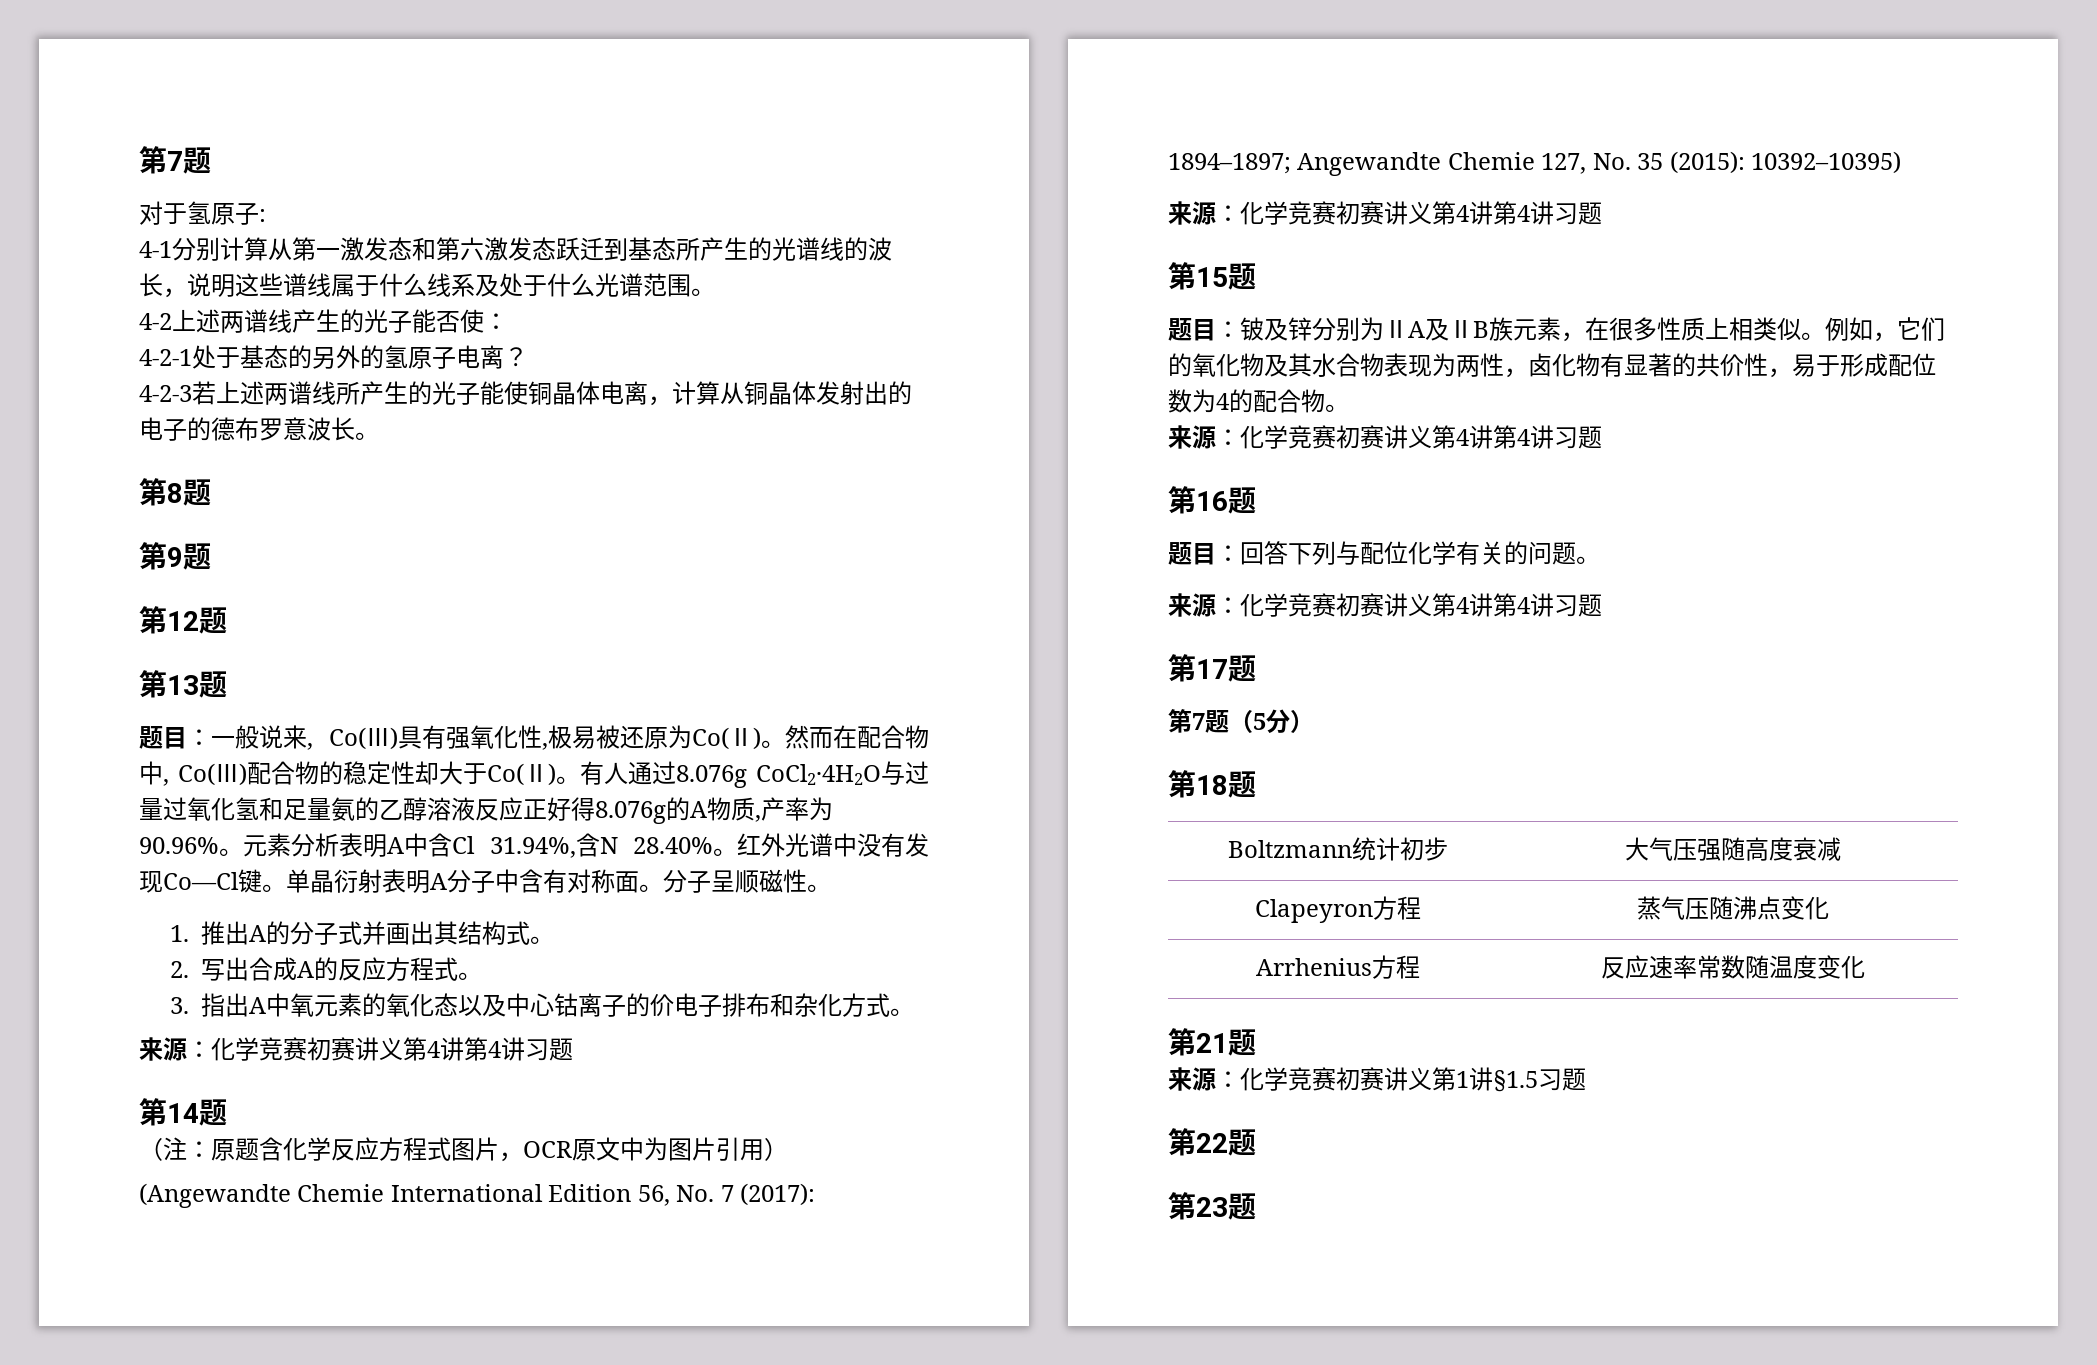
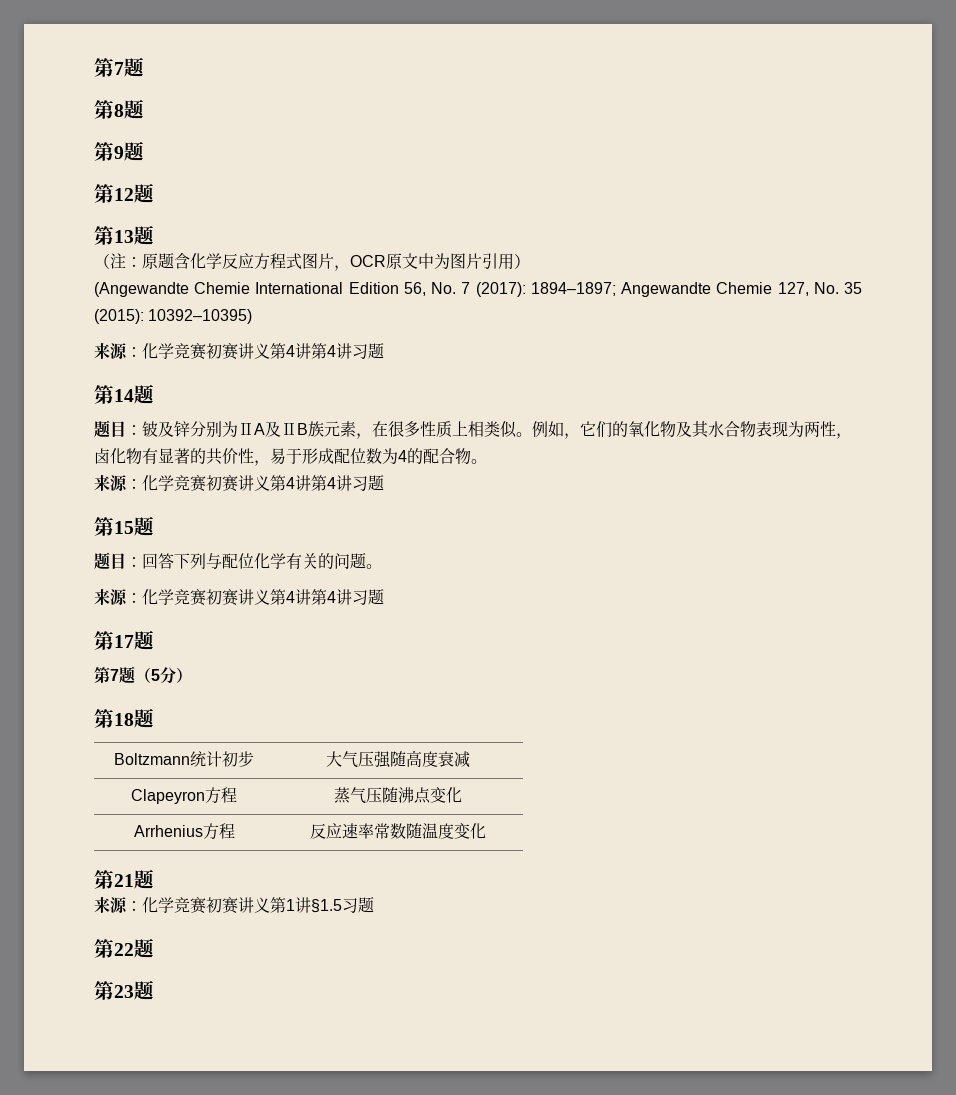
[139,146,211,174] [139,201,266,225] [139,237,892,261] [139,273,715,298] [139,309,508,333] [139,345,528,369] [139,381,912,406] [139,417,379,441] 第7题 // 对于氢原子: // 4-1分别计算从第一激发态和第六激发态跃迁到基态所产生的光谱线的波长，说明这些谱线属于什么线系及处于什么光谱范围。 // 4-2上述两谱线产生的光子能否使： // 4-2-1处于基态的另外的氢原子电离？ // 4-2-3若上述两谱线所产生的光子能使铜晶体电离，计算从铜晶体发射出的电子的德布罗意波长。 -> [94,57,144,77] 第7题
[139,725,929,750] [139,761,929,788] [139,797,833,824] [139,833,929,858] [139,869,831,893] [170,921,555,945] [170,957,483,981] [170,993,915,1017] [139,1037,573,1061] [139,1098,227,1126] // 题目：一般说来, Co(Ⅲ)具有强氧化性,极易被还原为Co(Ⅱ)。然而在配合物中, Co(Ⅲ)配合物的稳定性却大于Co(Ⅱ)。有人通过8.076g CoCl2·4H2O与过量过氧化氢和足量氨的乙醇溶液反应正好得8.076g的A物质,产率为90.96%。元素分析表明A中含Cl 31.94%,含N 28.40%。红外光谱中没有发现Co—Cl键。单晶衍射表明A分子中含有对称面。分子呈顺磁性。 // 1.推出A的分子式并画出其结构式。 // 2.写出合成A的反应方程式。 // 3.指出A中氧元素的氧化态以及中心钴离子的价电子排布和杂化方式。 // 来源：化学竞赛初赛讲义第4讲第4讲习题 // 第14题 -> (154, 235) none
[1196,267,1228,287] 15 -> [114,389,134,402] 14
[1196,491,1228,511] 16 -> [114,521,134,534] 15

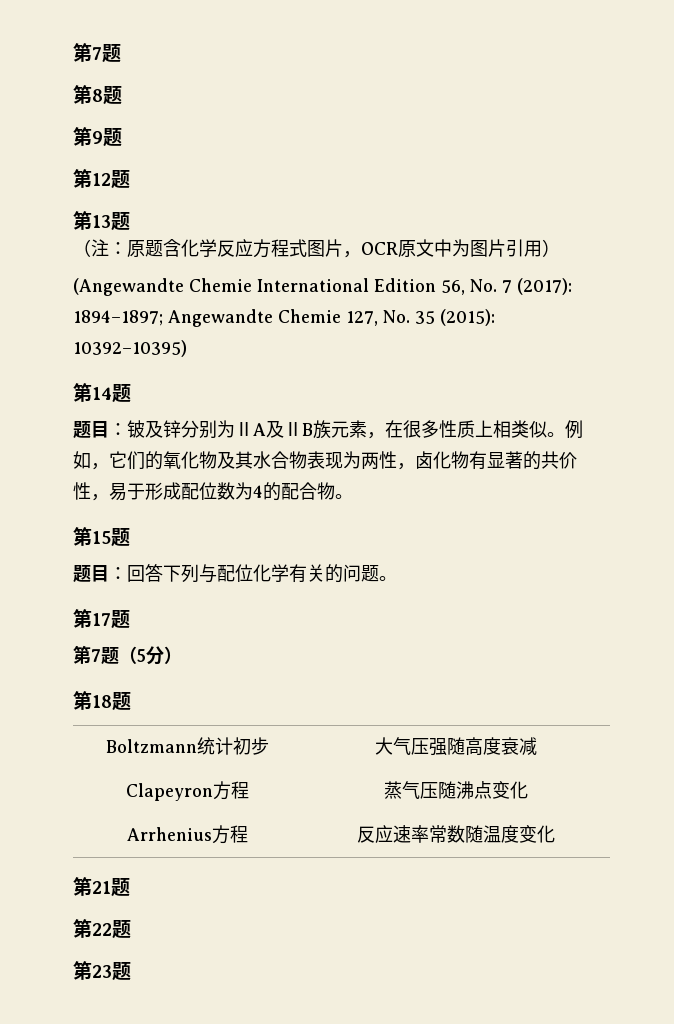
[94,343,384,360] // 来源：化学竞赛初赛讲义第4讲第4讲习题 -> (187, 348) none
[94,475,384,492] // 来源：化学竞赛初赛讲义第4讲第4讲习题 -> (353, 496) none
[94,589,384,606] // 来源：化学竞赛初赛讲义第4讲第4讲习题 -> (397, 578) none
[94,897,374,914] // 来源：化学竞赛初赛讲义第1讲§1.5习题 -> (130, 887) none

